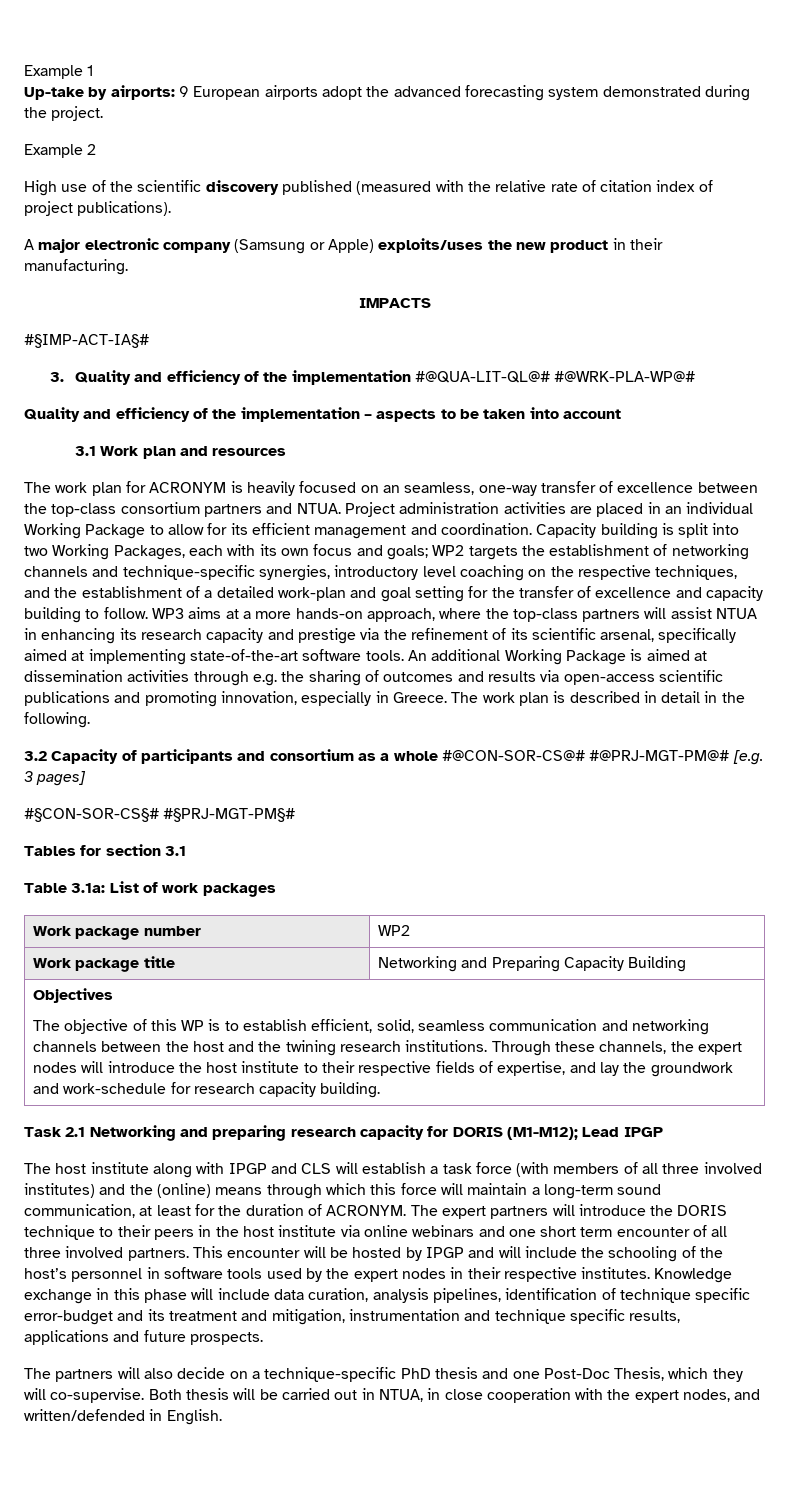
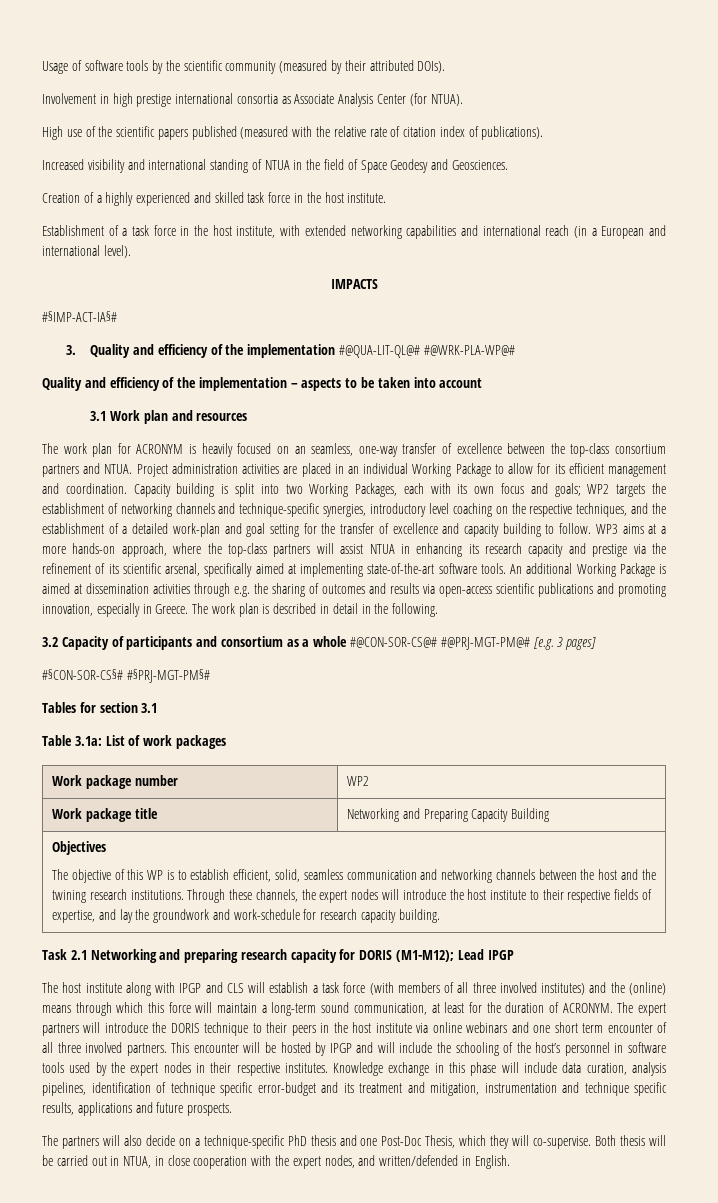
[24,65,94,79] [24,85,750,101] [24,106,104,121] [24,144,97,158] Example 1 // Up-take by airports: 9 European airports adopt the advanced forecasting system demonstrated during the project. // Example 2 -> [42,60,446,74] [42,93,463,107] Usage of software tools by the scientific community (measured by their attributed DOIs). // Involvement in high prestige international consortia as Associate Analysis Center (for NTUA).
[205,180,279,195] discovery -> [157,129,188,140] papers
[24,201,73,216] project -> (479, 131) none
[24,238,663,254] [24,259,128,275] A major electronic company (Samsung or Apple) exploits/uses the new product in their manufacturing. -> [42,159,508,173] [42,192,387,206] [42,225,666,239] [42,245,131,258] Increased visibility and international standing of NTUA in the field of Space Geodesy and Geosciences. // Creation of a highly experienced and skilled task force in the host institute. // Establishment of a task force in the host institute, with extended networking capabilities and international reach (in a European and international level).

